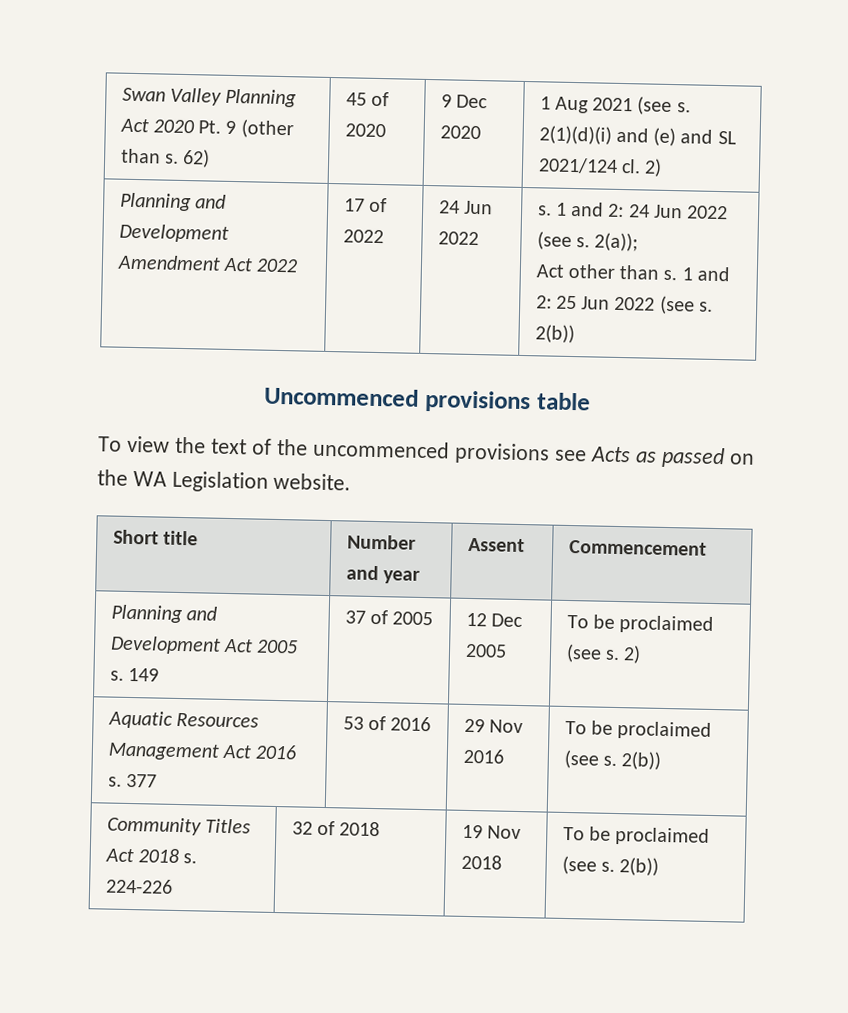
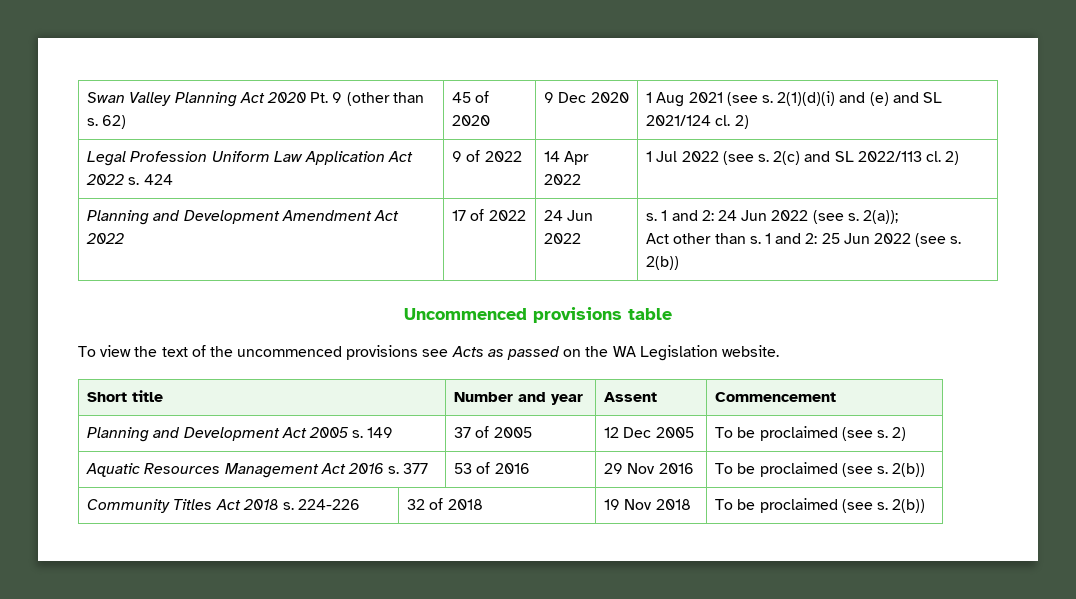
(663, 167) none -> [87,151,414,166] [86,174,173,185] [452,150,522,162] [544,151,590,165] [544,174,582,185] [646,151,960,165] // Legal Profession Uniform Law Application Act 2022 s. 424 | 9 of 2022 | 14 Apr 2022 | 1 Jul 2022 (see s. 2(c) and SL 2022/113 cl. 2)

